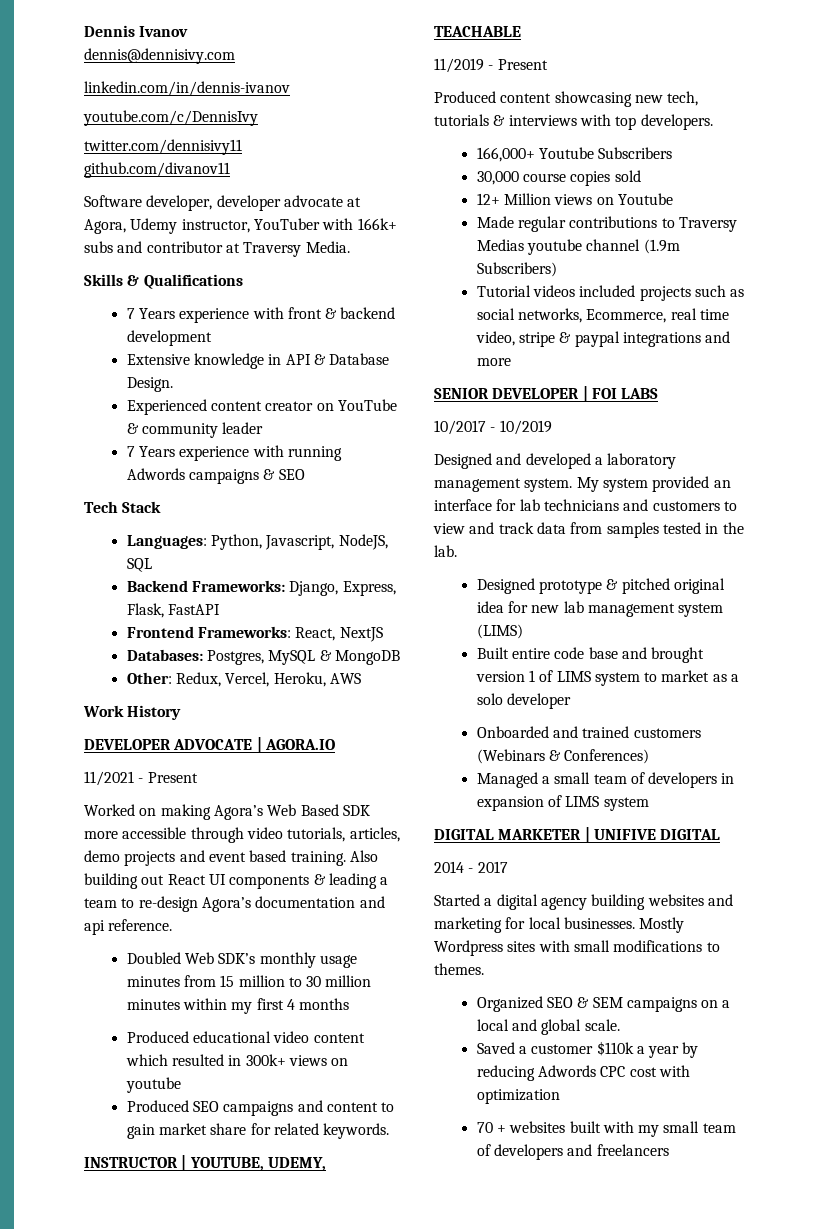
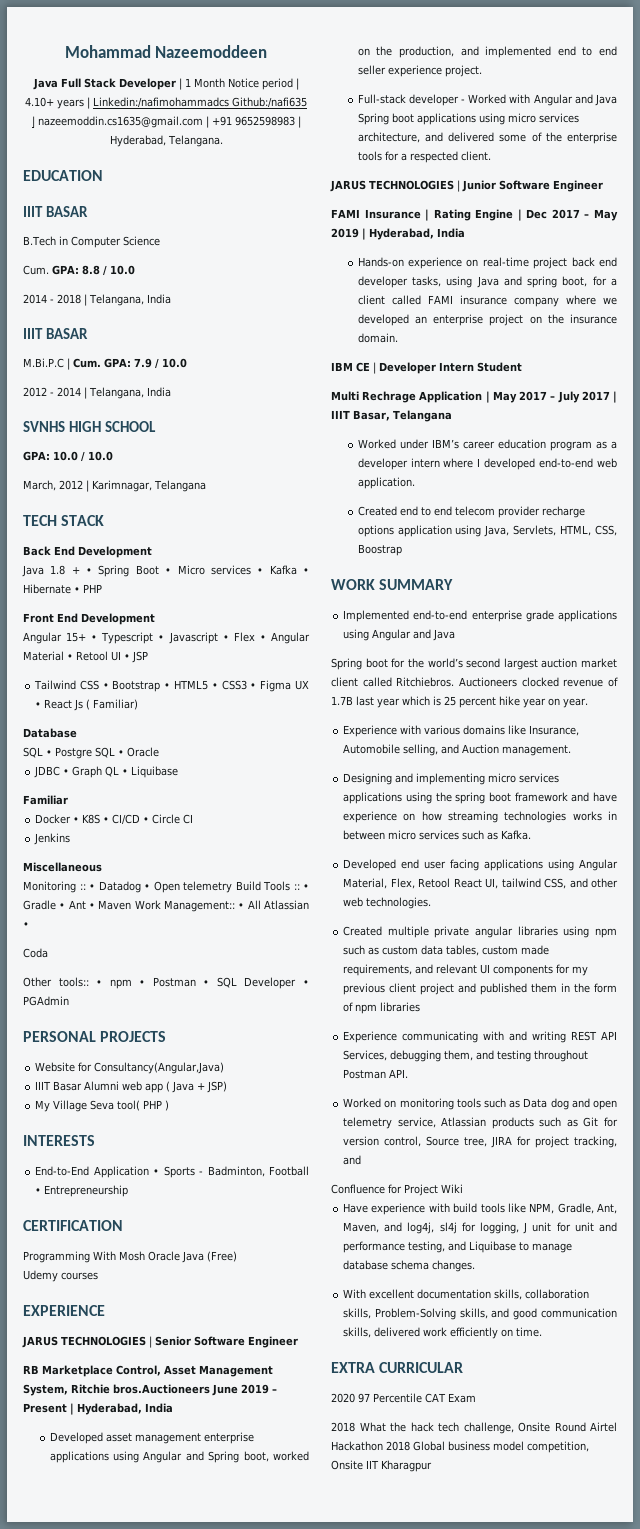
[84,25,189,37] [84,48,235,64] [84,81,290,96] [83,110,258,126] [84,139,242,155] [84,162,230,178] [84,195,362,211] [84,218,397,234] [84,241,350,257] [84,274,243,289] [126,307,396,323] [126,330,212,346] [126,353,390,369] [126,377,173,392] [126,399,397,415] [126,422,264,438] [126,445,342,461] [126,468,305,484] [84,501,162,513] [126,534,388,550] [126,558,152,572] [126,580,396,596] [126,603,220,618] [126,626,383,642] [126,649,400,665] [126,672,361,687] [83,705,182,720] [84,737,335,752] [84,771,198,786] [84,804,370,820] [84,827,400,843] [84,850,378,866] [84,873,389,889] [84,896,385,912] [84,919,173,935] [126,952,357,968] [126,975,372,987] [126,998,350,1014] [126,1031,365,1043] [125,1054,349,1066] [125,1077,181,1093] [126,1100,395,1116] [126,1123,390,1139] [84,1155,326,1171] [434,26,521,37] [434,58,548,73] [434,91,699,107] [434,114,713,130] [476,147,673,162] [476,170,641,186] [476,193,673,205] [476,216,737,232] [476,239,680,255] [476,262,557,277] [476,285,745,301] [476,308,729,323] [475,331,731,347] [476,358,511,366] [434,386,659,401] [434,420,552,435] [434,453,677,469] [434,476,731,492] [434,499,737,511] [433,522,744,538] [434,545,457,557] [476,578,725,594] [476,601,724,617] [476,624,523,639] [476,647,705,663] [475,670,740,686] [476,693,571,709] [476,726,701,738] [476,749,650,764] [476,772,735,788] [476,795,649,811] [434,827,721,842] [434,861,508,873] [434,894,733,910] [434,917,685,933] [434,940,720,956] [434,963,484,975] [476,996,731,1012] [476,1019,620,1035] [476,1041,699,1058] [476,1065,690,1081] [476,1089,560,1104] [476,1121,736,1137] [476,1144,669,1160] Dennis Ivanov // dennis@dennisivy.com // linkedin.com/in/dennis-ivanov // youtube.com/c/DennisIvy // twitter.com/dennisivy11 // github.com/divanov11 // Software developer, developer advocate at Agora, Udemy instructor, YouTuber with 166k+ subs and contributor at Traversy Media. // Skills & Qualifications // 7 Years experience with front & backend development // Extensive knowledge in API & Database Design. // Experienced content creator on YouTube & community leader // 7 Years experience with running Adwords campaigns & SEO // Tech Stack // Languages: Python, Javascript, NodeJS, SQL // Backend Frameworks: Django, Express, Flask, FastAPI // Frontend Frameworks: React, NextJS // Databases: Postgres, MySQL & MongoDB // Other: Redux, Vercel, Heroku, AWS // Work History // DEVELOPER ADVOCATE | AGORA.IO // 11/2021 - Present // Worked on making Agora’s Web Based SDK more accessible through video tutorials, articles, demo projects and event based training. Also building out React UI components & leading a team to re-design Agora’s documentation and api reference. // Doubled Web SDK’s monthly usage minutes from 15 million to 30 million minutes within my first 4 months // Produced educational video content which resulted in 300k+ views on youtube // Produced SEO campaigns and content to gain market share for related keywords. // INSTRUCTOR | YOUTUBE, UDEMY, TEACHABLE // 11/2019 - Present // Produced content showcasing new tech, tutorials & interviews with top developers. // 166,000+ Youtube Subscribers // 30,000 course copies sold // 12+ Million views on Youtube // Made regular contributions to Traversy Medias youtube channel (1.9m Subscribers) // Tutorial videos included projects such as social networks, Ecommerce, real time video, stripe & paypal integrations and more // SENIOR DEVELOPER | FOI LABS // 10/2017 - 10/2019 // Designed and developed a laboratory management system. My system provided an interface for lab technicians and customers to view and track data from samples tested in the lab. // Designed prototype & pitched original idea for new lab management system (LIMS) // Built entire code base and brought version 1 of LIMS system to market as a solo developer // Onboarded and trained customers (Webinars & Conferences) // Managed a small team of developers in expansion of LIMS system // DIGITAL MARKETER | UNIFIVE DIGITAL // 2014 - 2017 // Started a digital agency building websites and marketing for local businesses. Mostly Wordpress sites with small modifications to themes. // Organized SEO & SEM campaigns on a local and global scale. // Saved a customer $110k a year by reducing Adwords CPC cost with optimization // 70 + websites built with my small team of developers and freelancers -> [64,45,268,58] [32,78,299,90] [25,97,307,109] [31,116,301,128] [109,135,223,147] [23,170,103,181] [23,206,88,217] [23,236,160,248] [23,265,135,276] [23,294,171,306] [23,328,88,339] [23,358,187,370] [23,387,171,399] [23,421,156,432] [23,451,113,462] [23,480,206,492] [23,515,105,526] [23,546,152,558] [22,565,310,577] [23,584,102,594] [23,613,155,625] [23,632,311,644] [23,651,148,663] [34,680,309,692] [35,699,139,711] [23,728,77,738] [23,747,159,759] [34,766,179,778] [23,795,68,805] [35,814,194,825] [34,833,71,845] [23,862,102,872] [23,881,309,893] [23,900,309,912] [23,922,29,928] [23,948,48,958] [23,977,309,989] [23,996,69,1006] [23,1031,167,1042] [35,1062,225,1074] [35,1081,228,1093] [35,1100,170,1112] [23,1135,95,1146] [35,1166,309,1178] [35,1185,129,1197] [23,1220,123,1231] [23,1251,237,1263] [23,1270,98,1282] [23,1305,105,1316] [22,1336,298,1348] [23,1365,273,1377] [23,1384,277,1396] [23,1403,173,1415] [49,1432,254,1444] [49,1451,309,1463] [357,46,617,58] [357,65,482,77] [357,94,617,106] [357,113,579,125] [357,132,617,144] [357,151,491,163] [330,180,603,192] [331,209,618,221] [331,228,465,240] [357,257,617,269] [357,276,617,288] [357,295,617,307] [357,314,617,326] [357,333,398,343] [331,362,522,374] [331,391,617,403] [331,410,452,422] [357,439,617,451] [357,458,617,470] [357,477,415,489] [357,506,585,518] [357,525,617,537] [357,544,402,556] [331,579,454,590] [343,610,617,622] [343,629,456,641] [331,658,617,670] [331,677,618,687] [331,696,588,708] [343,725,580,737] [343,744,572,756] [343,773,560,785] [343,792,617,804] [343,811,617,823] [343,830,532,840] [343,859,618,871] [343,878,618,889] [343,897,432,909] [343,926,617,938] [343,945,550,956] [343,964,589,976] [343,983,617,995] [343,1002,421,1014] [343,1031,617,1043] [343,1050,589,1062] [343,1069,409,1079] [343,1098,617,1110] [343,1117,618,1129] [343,1136,617,1148] [343,1155,362,1165] [331,1184,463,1196] [343,1203,617,1215] [343,1222,617,1234] [343,1241,573,1253] [343,1260,476,1272] [343,1289,590,1300] [343,1308,617,1320] [343,1327,543,1339] [331,1362,464,1373] [331,1393,476,1403] [331,1422,617,1434] [331,1441,589,1453] [331,1460,432,1472] Mohammad Nazeemoddeen // Java Full Stack Developer | 1 Month Notice period | 4.10+ years | Linkedin:/nafimohammadcs Github:/nafi635 | nazeemoddin.cs1635@gmail.com | +91 9652598983 | Hyderabad, Telangana. // EDUCATION // IIIT BASAR // B.Tech in Computer Science // Cum. GPA: 8.8 / 10.0 // 2014 - 2018 | Telangana, India // IIIT BASAR // M.Bi.P.C | Cum. GPA: 7.9 / 10.0 // 2012 - 2014 | Telangana, India // SVNHS HIGH SCHOOL // GPA: 10.0 / 10.0 // March, 2012 | Karimnagar, Telangana // TECH STACK // Back End Development // Java 1.8 + • Spring Boot • Micro services • Kafka • Hibernate • PHP // Front End Development // Angular 15+ • Typescript • Javascript • Flex • Angular Material • Retool UI • JSP // Tailwind CSS • Bootstrap • HTML5 • CSS3 • Figma UX • React Js ( Familiar) // Database // SQL • Postgre SQL • Oracle // JDBC • Graph QL • Liquibase // Familiar // Docker • K8S • CI/CD • Circle CI // Jenkins // Miscellaneous // Monitoring :: • Datadog • Open telemetry Build Tools :: • Gradle • Ant • Maven Work Management:: • All Atlassian • // Coda // Other tools:: • npm • Postman • SQL Developer • PGAdmin // PERSONAL PROJECTS // Website for Consultancy(Angular,Java) // IIIT Basar Alumni web app ( Java + JSP) // My Village Seva tool( PHP ) // INTERESTS // End-to-End Application • Sports - Badminton, Football • Entrepreneurship // CERTIFICATION // Programming With Mosh Oracle Java (Free) // Udemy courses // EXPERIENCE // JARUS TECHNOLOGIES | Senior Software Engineer // RB Marketplace Control, Asset Management System, Ritchie bros.Auctioneers June 2019 – Present | Hyderabad, India // Developed asset management enterprise applications using Angular and Spring boot, worked on the production, and implemented end to end seller experience project. // Full-stack developer - Worked with Angular and Java Spring boot applications using micro services architecture, and delivered some of the enterprise tools for a respected client. // JARUS TECHNOLOGIES | Junior Software Engineer // FAMI Insurance | Rating Engine | Dec 2017 – May 2019 | Hyderabad, India // Hands-on experience on real-time project back end developer tasks, using Java and spring boot, for a client called FAMI insurance company where we developed an enterprise project on the insurance domain. // IBM CE | Developer Intern Student // Multi Rechrage Application | May 2017 – July 2017 | IIIT Basar, Telangana // Worked under IBM’s career education program as a developer intern where I developed end-to-end web application. // Created end to end telecom provider recharge options application using Java, Servlets, HTML, CSS, Boostrap // WORK SUMMARY // Implemented end-to-end enterprise grade applications using Angular and Java // Spring boot for the world’s second largest auction market client called Ritchiebros. Auctioneers clocked revenue of 1.7B last year which is 25 percent hike year on year. // Experience with various domains like Insurance, Automobile selling, and Auction management. // Designing and implementing micro services applications using the spring boot framework and have experience on how streaming technologies works in between micro services such as Kafka. // Developed end user facing applications using Angular Material, Flex, Retool React UI, tailwind CSS, and other web technologies. // Created multiple private angular libraries using npm such as custom data tables, custom made requirements, and relevant UI components for my previous client project and published them in the form of npm libraries // Experience communicating with and writing REST API Services, debugging them, and testing throughout Postman API. // Worked on monitoring tools such as Data dog and open telemetry service, Atlassian products such as Git for version control, Source tree, JIRA for project tracking, and // Confluence for Project Wiki // Have experience with build tools like NPM, Gradle, Ant, Maven, and log4j, sl4j for logging, J unit for unit and performance testing, and Liquibase to manage database schema changes. // With excellent documentation skills, collaboration skills, Problem-Solving skills, and good communication skills, delivered work efficiently on time. // EXTRA CURRICULAR // 2020 97 Percentile CAT Exam // 2018 What the hack tech challenge, Onsite Round Airtel Hackathon 2018 Global business model competition, Onsite IIT Kharagpur

